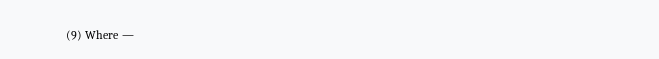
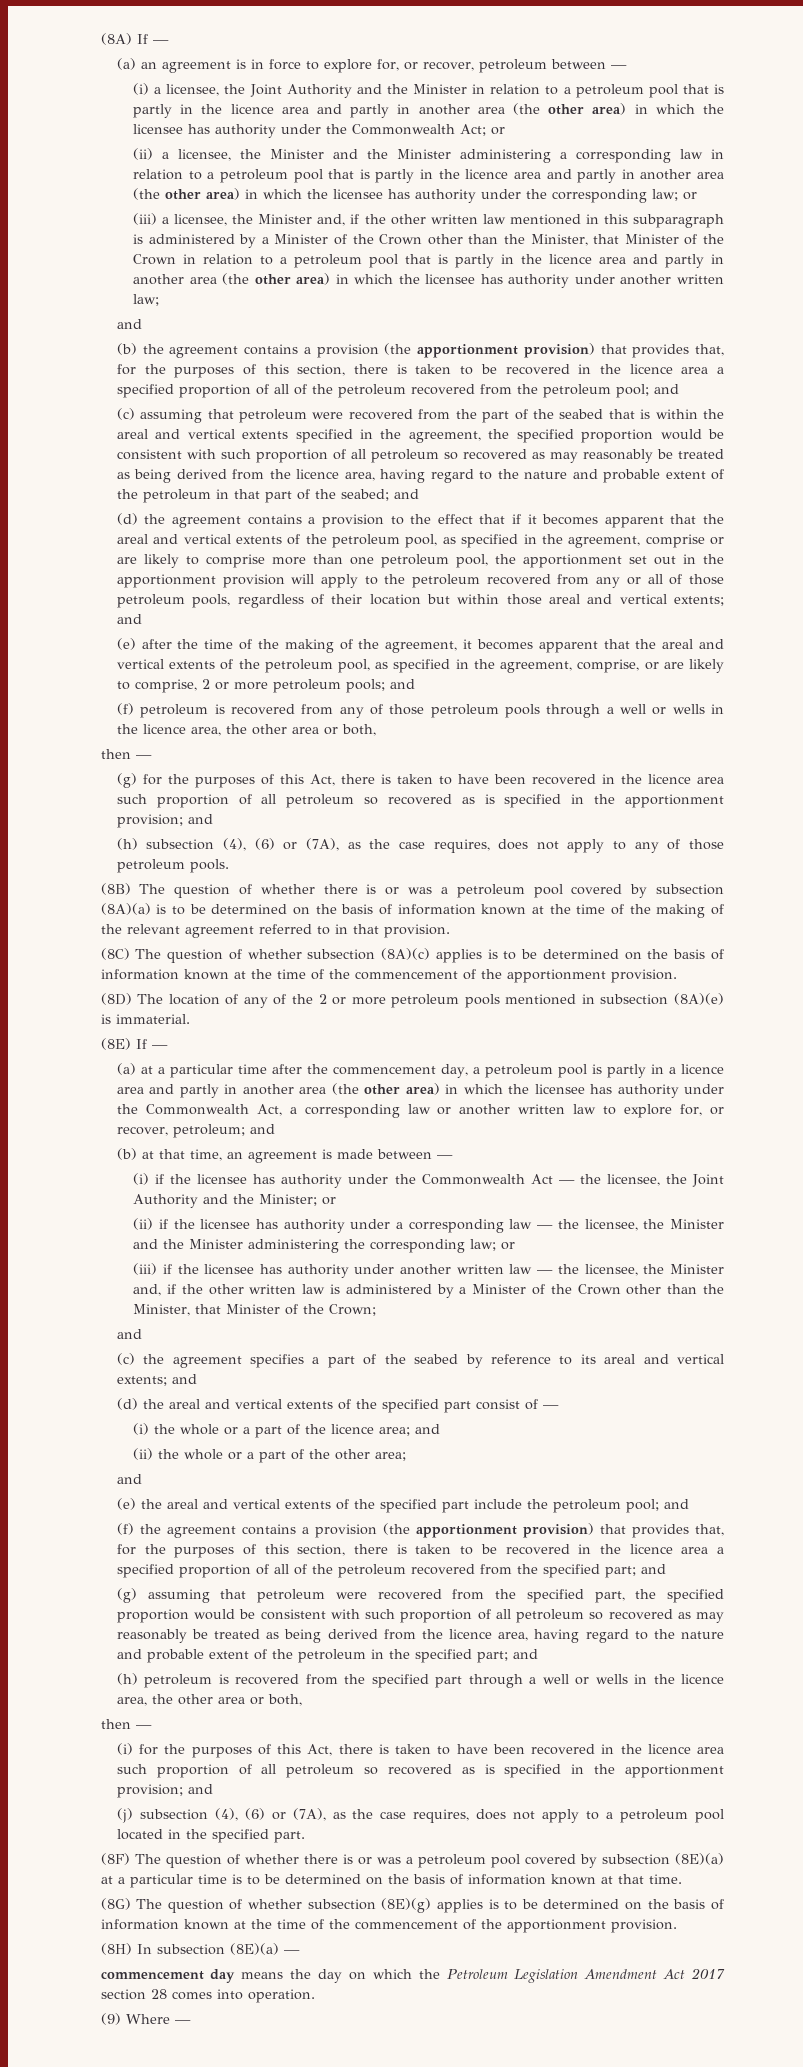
(66, 35) none -> [100,33,169,45] [116,58,627,73] [133,83,725,98] [133,103,724,118] [133,124,506,138] [133,148,725,163] [133,169,725,183] [133,188,698,203] [133,213,724,228] [133,234,724,248] [133,254,725,268] [133,273,724,288] [133,294,160,306] [116,319,142,329] [116,343,725,358] [116,364,725,378] [116,384,679,398] [116,408,724,423] [116,429,725,443] [116,449,725,463] [116,469,725,483] [116,489,419,503] [116,513,724,528] [116,534,724,548] [116,554,724,568] [116,574,725,588] [116,594,724,608] [116,614,142,624] [116,638,725,653] [116,659,724,673] [116,679,415,693] [116,703,725,718] [116,724,376,736] [100,749,152,759] [116,773,724,788] [116,794,724,808] [116,814,213,828] [116,838,725,853] [116,859,229,873] [100,883,724,898] [100,903,725,918] [100,924,450,938] [100,948,725,963] [100,969,677,983] [100,993,724,1008] [100,1014,190,1024] [100,1038,168,1050] [116,1063,725,1078] [116,1083,725,1098] [116,1104,724,1118] [116,1124,275,1138] [116,1148,453,1163] [133,1173,724,1188] [133,1194,337,1208] [133,1218,724,1233] [133,1239,516,1253] [133,1263,724,1278] [133,1284,725,1298] [133,1304,377,1316] [116,1329,142,1339] [116,1353,724,1368] [116,1374,197,1386] [116,1398,559,1413] [133,1423,441,1438] [133,1448,407,1463] [116,1474,142,1484] [116,1498,689,1513] [116,1523,724,1538] [116,1544,725,1558] [116,1564,666,1578] [116,1588,725,1603] [116,1609,725,1623] [116,1629,724,1643] [116,1649,538,1663] [116,1673,725,1688] [116,1694,302,1706] [100,1719,152,1729] [116,1743,724,1758] [116,1764,724,1778] [116,1784,213,1798] [116,1808,725,1823] [116,1829,305,1843] [100,1853,724,1868] [100,1874,682,1888] [100,1898,724,1913] [100,1919,677,1933] [100,1943,300,1955] [100,1968,725,1983] [100,1989,315,2003] (8A) If — // (a) an agreement is in force to explore for, or recover, petroleum between — // (i) a licensee, the Joint Authority and the Minister in relation to a petroleum pool that is partly in the licence area and partly in another area (the other area) in which the licensee has authority under the Commonwealth Act; or // (ii) a licensee, the Minister and the Minister administering a corresponding law in relation to a petroleum pool that is partly in the licence area and partly in another area (the other area) in which the licensee has authority under the corresponding law; or // (iii) a licensee, the Minister and, if the other written law mentioned in this subparagraph is administered by a Minister of the Crown other than the Minister, that Minister of the Crown in relation to a petroleum pool that is partly in the licence area and partly in another area (the other area) in which the licensee has authority under another written law; // and // (b) the agreement contains a provision (the apportionment provision) that provides that, for the purposes of this section, there is taken to be recovered in the licence area a specified proportion of all of the petroleum recovered from the petroleum pool; and // (c) assuming that petroleum were recovered from the part of the seabed that is within the areal and vertical extents specified in the agreement, the specified proportion would be consistent with such proportion of all petroleum so recovered as may reasonably be treated as being derived from the licence area, having regard to the nature and probable extent of the petroleum in that part of the seabed; and // (d) the agreement contains a provision to the effect that if it becomes apparent that the areal and vertical extents of the petroleum pool, as specified in the agreement, comprise or are likely to comprise more than one petroleum pool, the apportionment set out in the apportionment provision will apply to the petroleum recovered from any or all of those petroleum pools, regardless of their location but within those areal and vertical extents; and // (e) after the time of the making of the agreement, it becomes apparent that the areal and vertical extents of the petroleum pool, as specified in the agreement, comprise, or are likely to comprise, 2 or more petroleum pools; and // (f) petroleum is recovered from any of those petroleum pools through a well or wells in the licence area, the other area or both, // then — // (g) for the purposes of this Act, there is taken to have been recovered in the licence area such proportion of all petroleum so recovered as is specified in the apportionment provision; and // (h) subsection (4), (6) or (7A), as the case requires, does not apply to any of those petroleum pools. // (8B) The question of whether there is or was a petroleum pool covered by subsection (8A)(a) is to be determined on the basis of information known at the time of the making of the relevant agreement referred to in that provision. // (8C) The question of whether subsection (8A)(c) applies is to be determined on the basis of information known at the time of the commencement of the apportionment provision. // (8D) The location of any of the 2 or more petroleum pools mentioned in subsection (8A)(e) is immaterial. // (8E) If — // (a) at a particular time after the commencement day, a petroleum pool is partly in a licence area and partly in another area (the other area) in which the licensee has authority under the Commonwealth Act, a corresponding law or another written law to explore for, or recover, petroleum; and // (b) at that time, an agreement is made between — // (i) if the licensee has authority under the Commonwealth Act — the licensee, the Joint Authority and the Minister; or // (ii) if the licensee has authority under a corresponding law — the licensee, the Minister and the Minister administering the corresponding law; or // (iii) if the licensee has authority under another written law — the licensee, the Minister and, if the other written law is administered by a Minister of the Crown other than the Minister, that Minister of the Crown; // and // (c) the agreement specifies a part of the seabed by reference to its areal and vertical extents; and // (d) the areal and vertical extents of the specified part consist of — // (i) the whole or a part of the licence area; and // (ii) the whole or a part of the other area; // and // (e) the areal and vertical extents of the specified part include the petroleum pool; and // (f) the agreement contains a provision (the apportionment provision) that provides that, for the purposes of this section, there is taken to be recovered in the licence area a specified proportion of all of the petroleum recovered from the specified part; and // (g) assuming that petroleum were recovered from the specified part, the specified proportion would be consistent with such proportion of all petroleum so recovered as may reasonably be treated as being derived from the licence area, having regard to the nature and probable extent of the petroleum in the specified part; and // (h) petroleum is recovered from the specified part through a well or wells in the licence area, the other area or both, // then — // (i) for the purposes of this Act, there is taken to have been recovered in the licence area such proportion of all petroleum so recovered as is specified in the apportionment provision; and // (j) subsection (4), (6) or (7A), as the case requires, does not apply to a petroleum pool located in the specified part. // (8F) The question of whether there is or was a petroleum pool covered by subsection (8E)(a) at a particular time is to be determined on the basis of information known at that time. // (8G) The question of whether subsection (8E)(g) applies is to be determined on the basis of information known at the time of the commencement of the apportionment provision. // (8H) In subsection (8E)(a) — // commencement day means the day on which the Petroleum Legislation Amendment Act 2017 section 28 comes into operation. //

